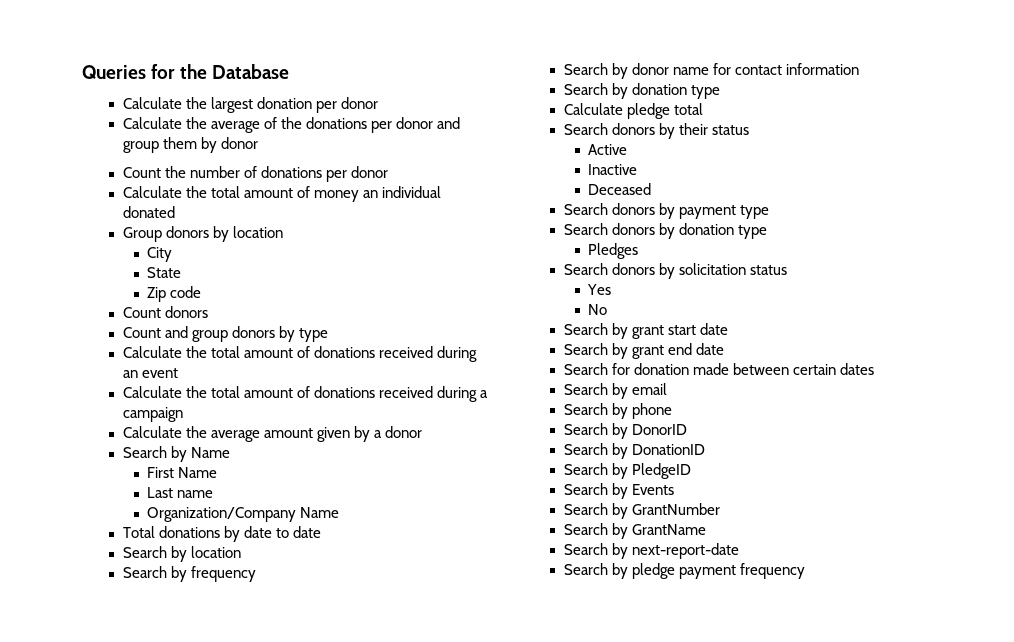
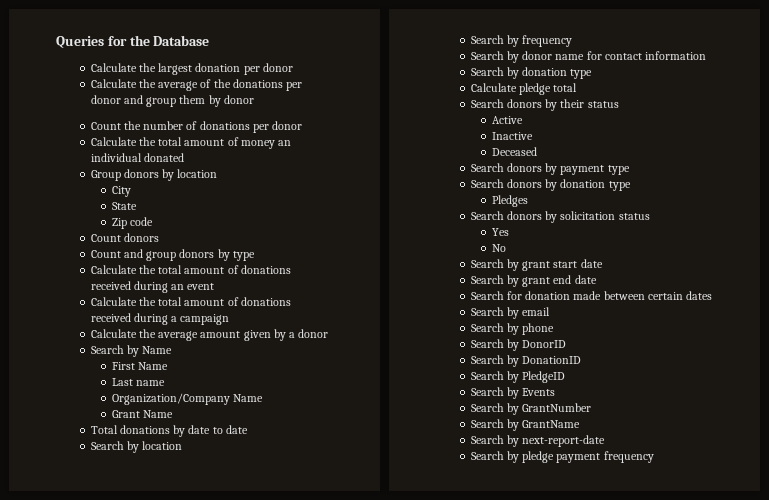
(340, 512) none -> [112,410,174,418] // Grant Name

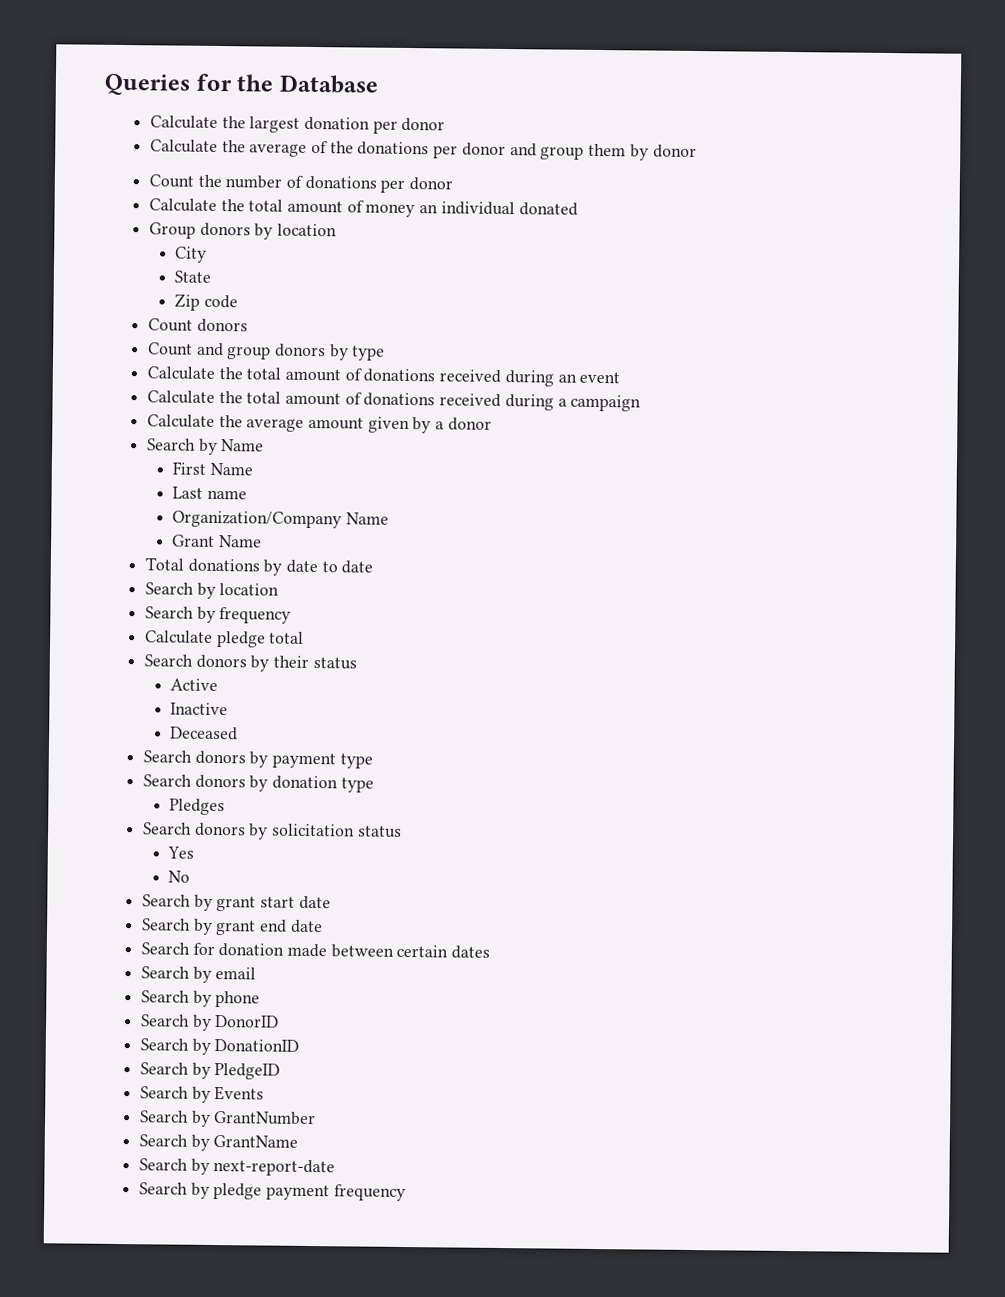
[470,51,707,63] [470,67,593,79] // Search by donor name for contact information // Search by donation type -> (292, 615) none

